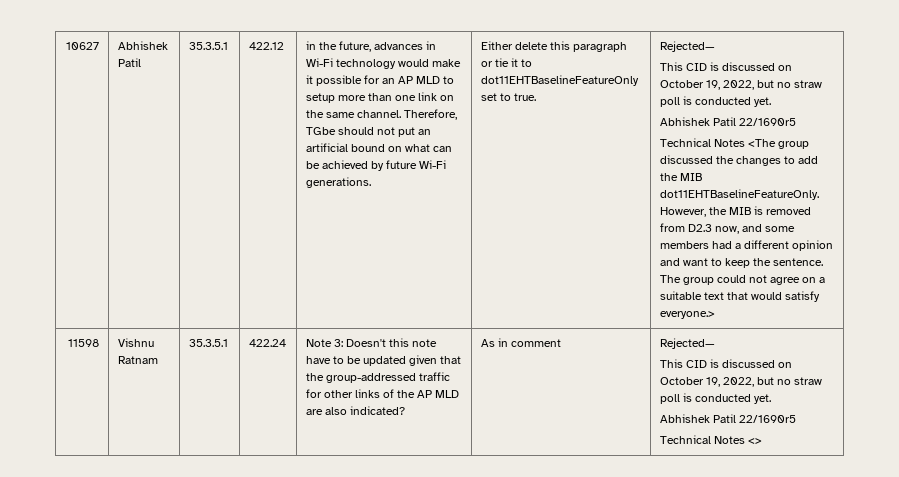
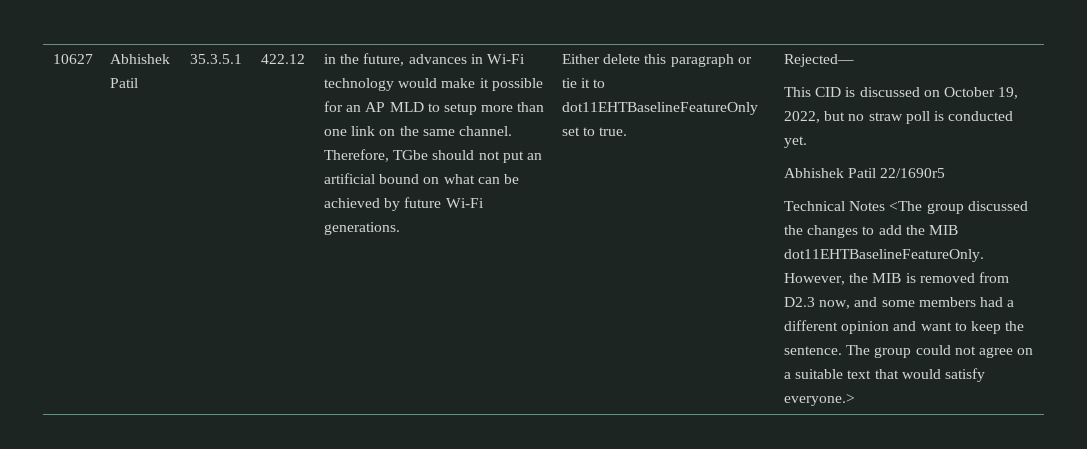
[68,339,100,347] [117,338,154,347] [117,356,158,364] [188,339,228,347] [248,339,286,347] [305,338,438,347] [305,355,462,366] [305,372,451,383] [305,389,460,398] [305,406,406,415] [480,338,562,347] [659,338,715,349] [659,359,793,368] [659,377,823,387] [659,393,772,404] [659,414,797,423] [659,435,763,444] // 11598 | Vishnu Ratnam | 35.3.5.1 | 422.24 | Note 3: Doesn't this note have to be updated given that the group-addressed traffic for other links of the AP MLD are also indicated? | As in comment | Rejected— // This CID is discussed on October 19, 2022, but no straw poll is conducted yet. // Abhishek Patil 22/1690r5 // Technical Notes <> -> (855, 400) none

